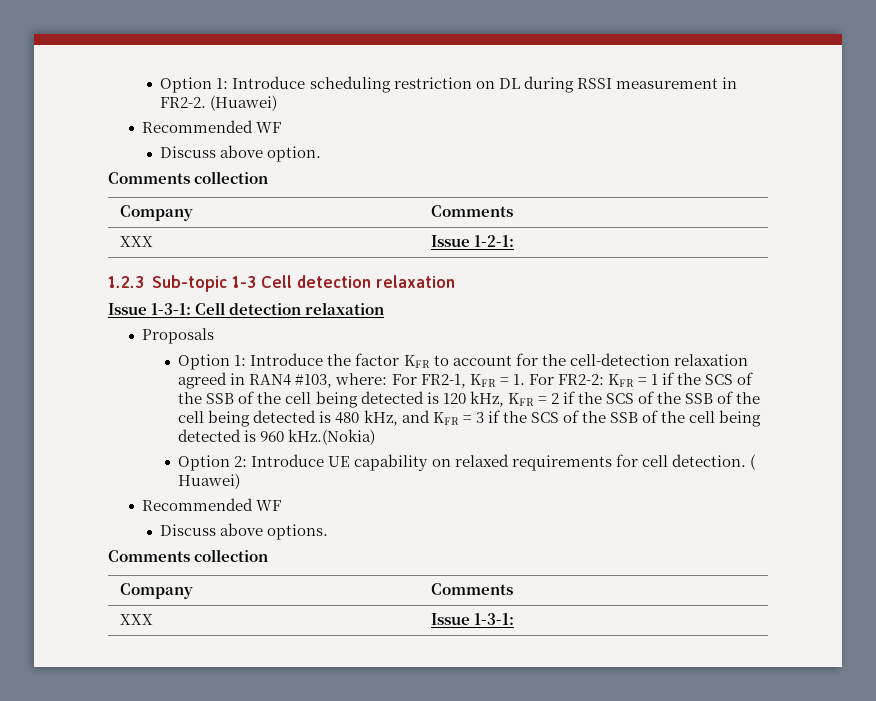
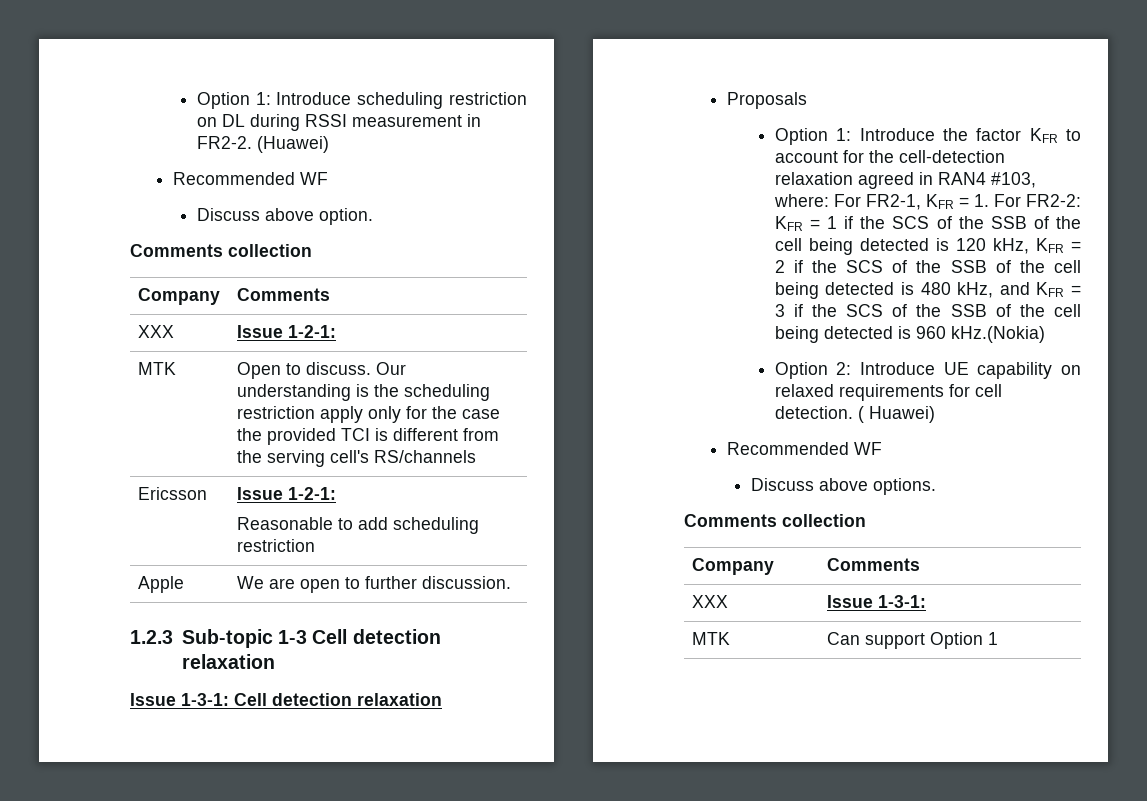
(515, 241) none -> [138,362,177,375] [237,362,407,379] [237,384,491,401] [237,406,501,423] [237,428,500,445] [237,450,477,467] [138,487,208,500] [237,487,337,500] [237,517,480,534] [237,539,316,552] [138,576,185,593] [237,576,512,593] // MTK | Open to discuss. Our understanding is the scheduling restriction apply only for the case the provided TCI is different from the serving cell's RS/channels // Ericsson | Issue 1-2-1: // Reasonable to add scheduling restriction // Apple | We are open to further discussion.
(515, 619) none -> [692,632,731,645] [827,632,999,649] // MTK | Can support Option 1

